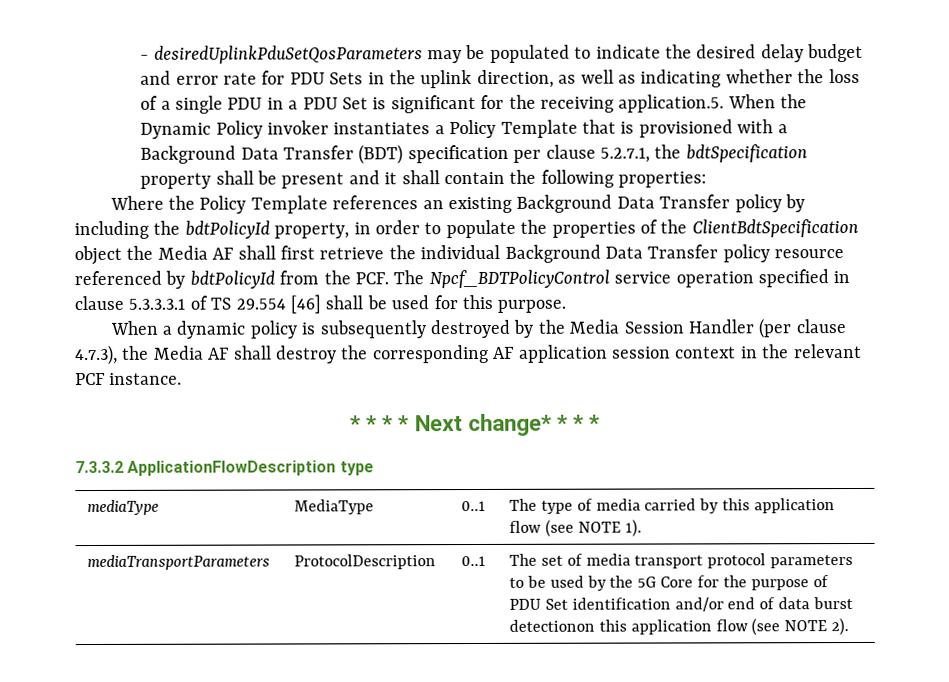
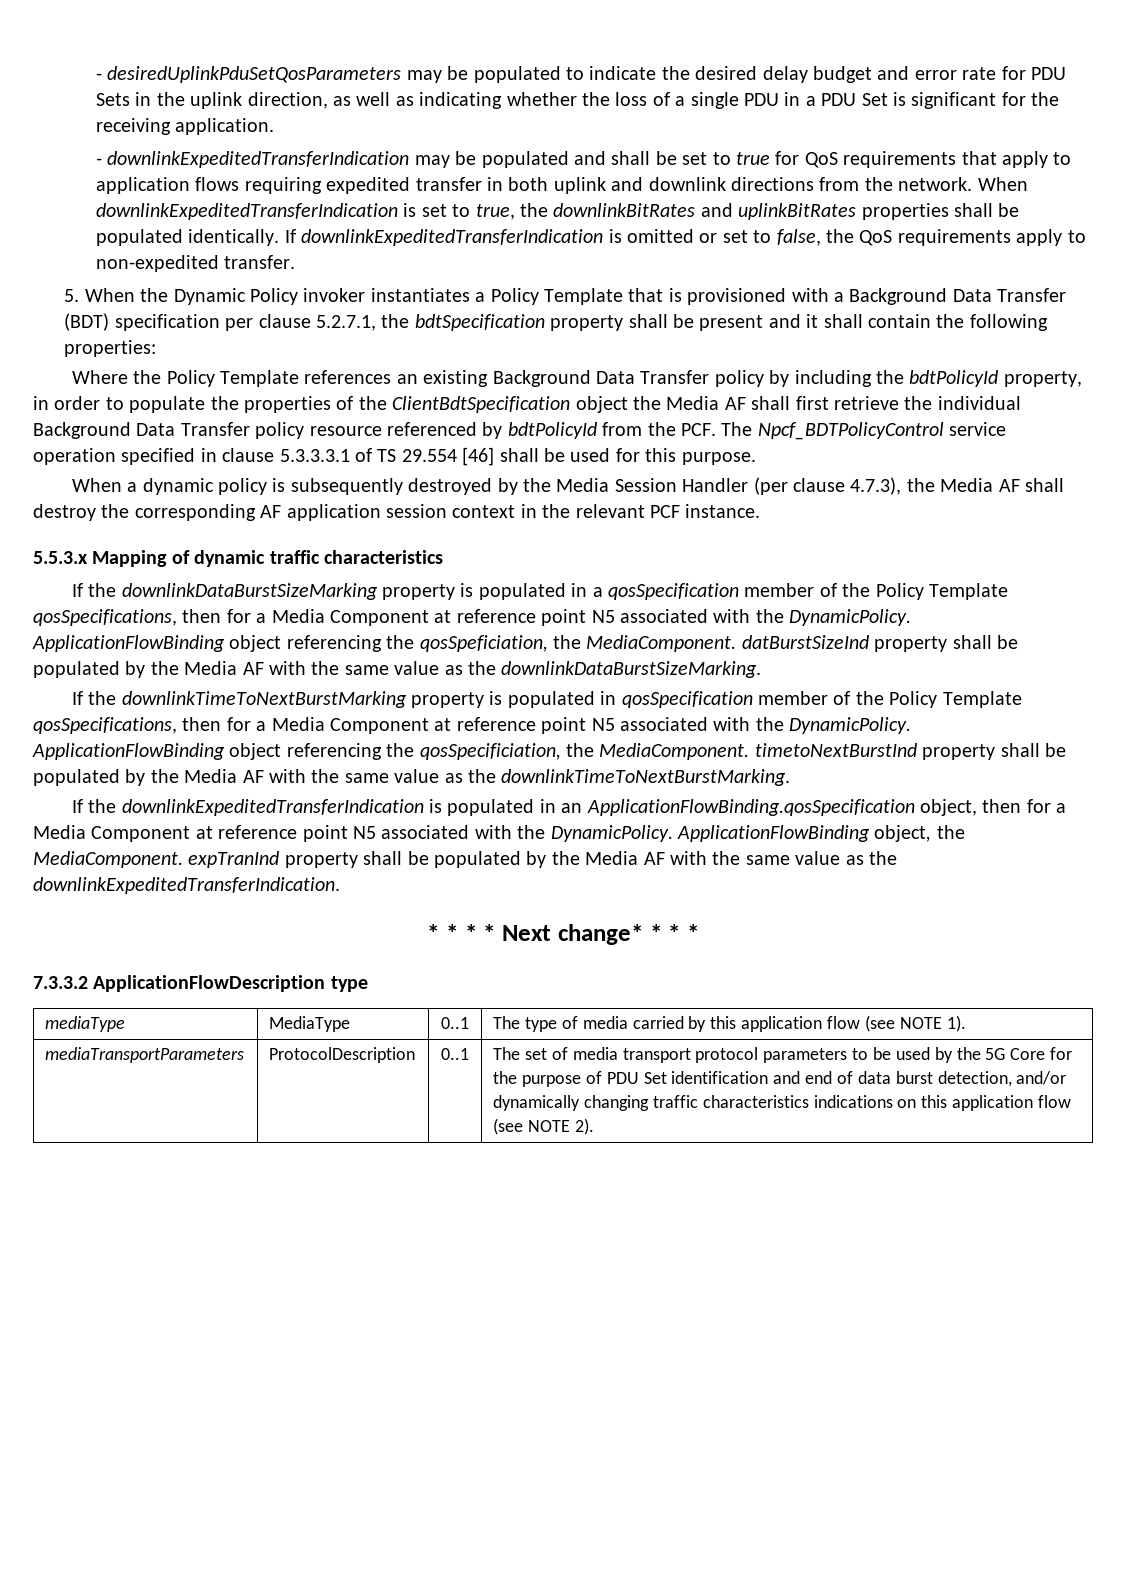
[618,94,725,113] application.5. -> [175,118,275,135] [95,151,1072,168] [95,177,1028,194] [95,203,1020,220] [95,229,1086,246] [95,255,296,272] [64,289,80,302] application. // - downlinkExpeditedTransferIndication may be populated and shall be set to true for QoS requirements that apply to application flows requiring expedited transfer in both uplink and downlink directions from the network. When downlinkExpeditedTransferIndication is set to true, the downlinkBitRates and uplinkBitRates properties shall be populated identically. If downlinkExpeditedTransferIndication is omitted or set to false, the QoS requirements apply to non-expedited transfer. // 5.
(183, 378) none -> [33,550,443,567] [71,583,1009,600] [33,609,912,626] [32,635,1018,652] [33,661,762,678] [71,691,1022,708] [33,717,912,734] [32,743,1066,760] [33,769,791,786] [71,799,1067,816] [33,825,965,842] [33,851,897,868] [33,877,340,894] // 5.5.3.x Mapping of dynamic traffic characteristics // If the downlinkDataBurstSizeMarking property is populated in a qosSpecification member of the Policy Template qosSpecifications, then for a Media Component at reference point N5 associated with the DynamicPolicy. ApplicationFlowBinding object referencing the qosSpeficiation, the MediaComponent. datBurstSizeInd property shall be populated by the Media AF with the same value as the downlinkDataBurstSizeMarking. // If the downlinkTimeToNextBurstMarking property is populated in qosSpecification member of the Policy Template qosSpecifications, then for a Media Component at reference point N5 associated with the DynamicPolicy. ApplicationFlowBinding object referencing the qosSpecificiation, the MediaComponent. timetoNextBurstInd property shall be populated by the Media AF with the same value as the downlinkTimeToNextBurstMarking. // If the downlinkExpeditedTransferIndication is populated in an ApplicationFlowBinding.qosSpecification object, then for a Media Component at reference point N5 associated with the DynamicPolicy. ApplicationFlowBinding object, the MediaComponent. expTranInd property shall be populated by the Media AF with the same value as the downlinkExpeditedTransferIndication.
[674,597,724,612] and/or -> [773,1071,801,1084] and
[509,619,596,632] detectionon -> [937,1071,1067,1087] [493,1095,917,1111] detection, and/or dynamically changing traffic characteristics indications on

